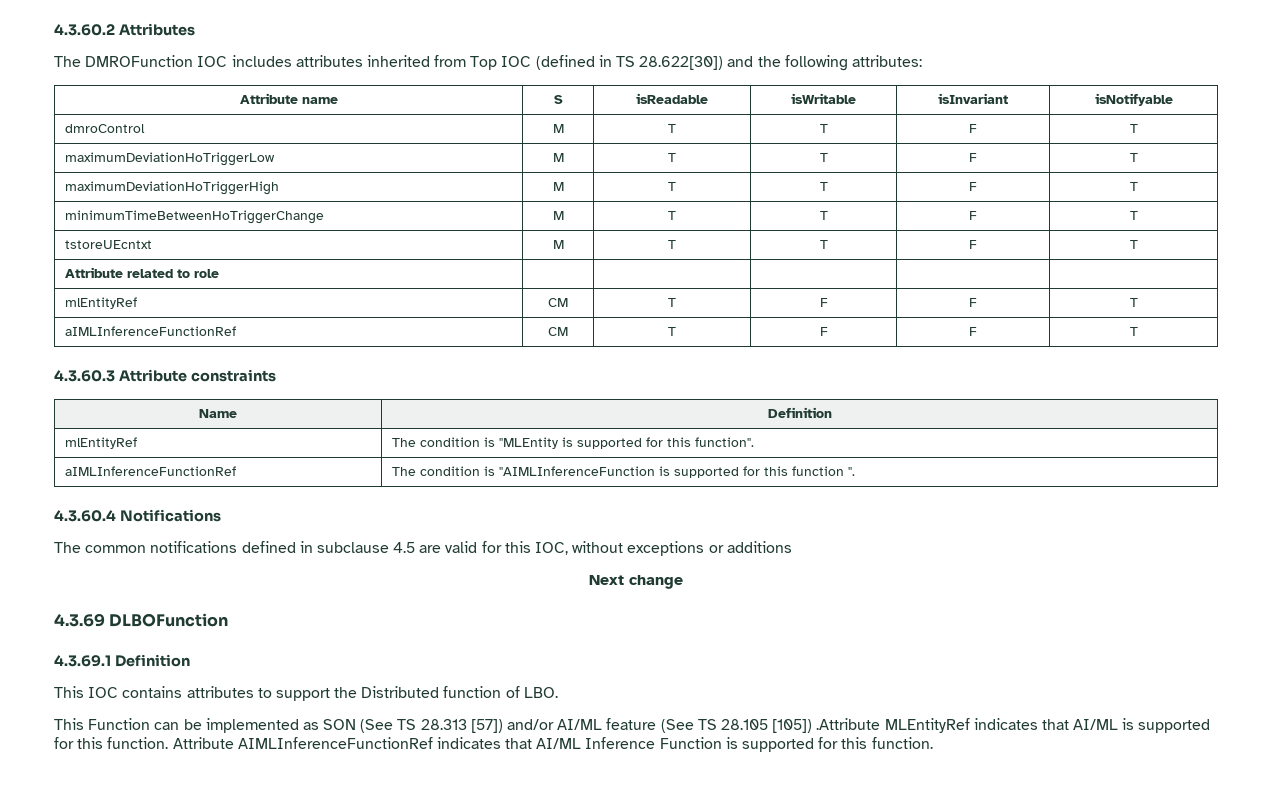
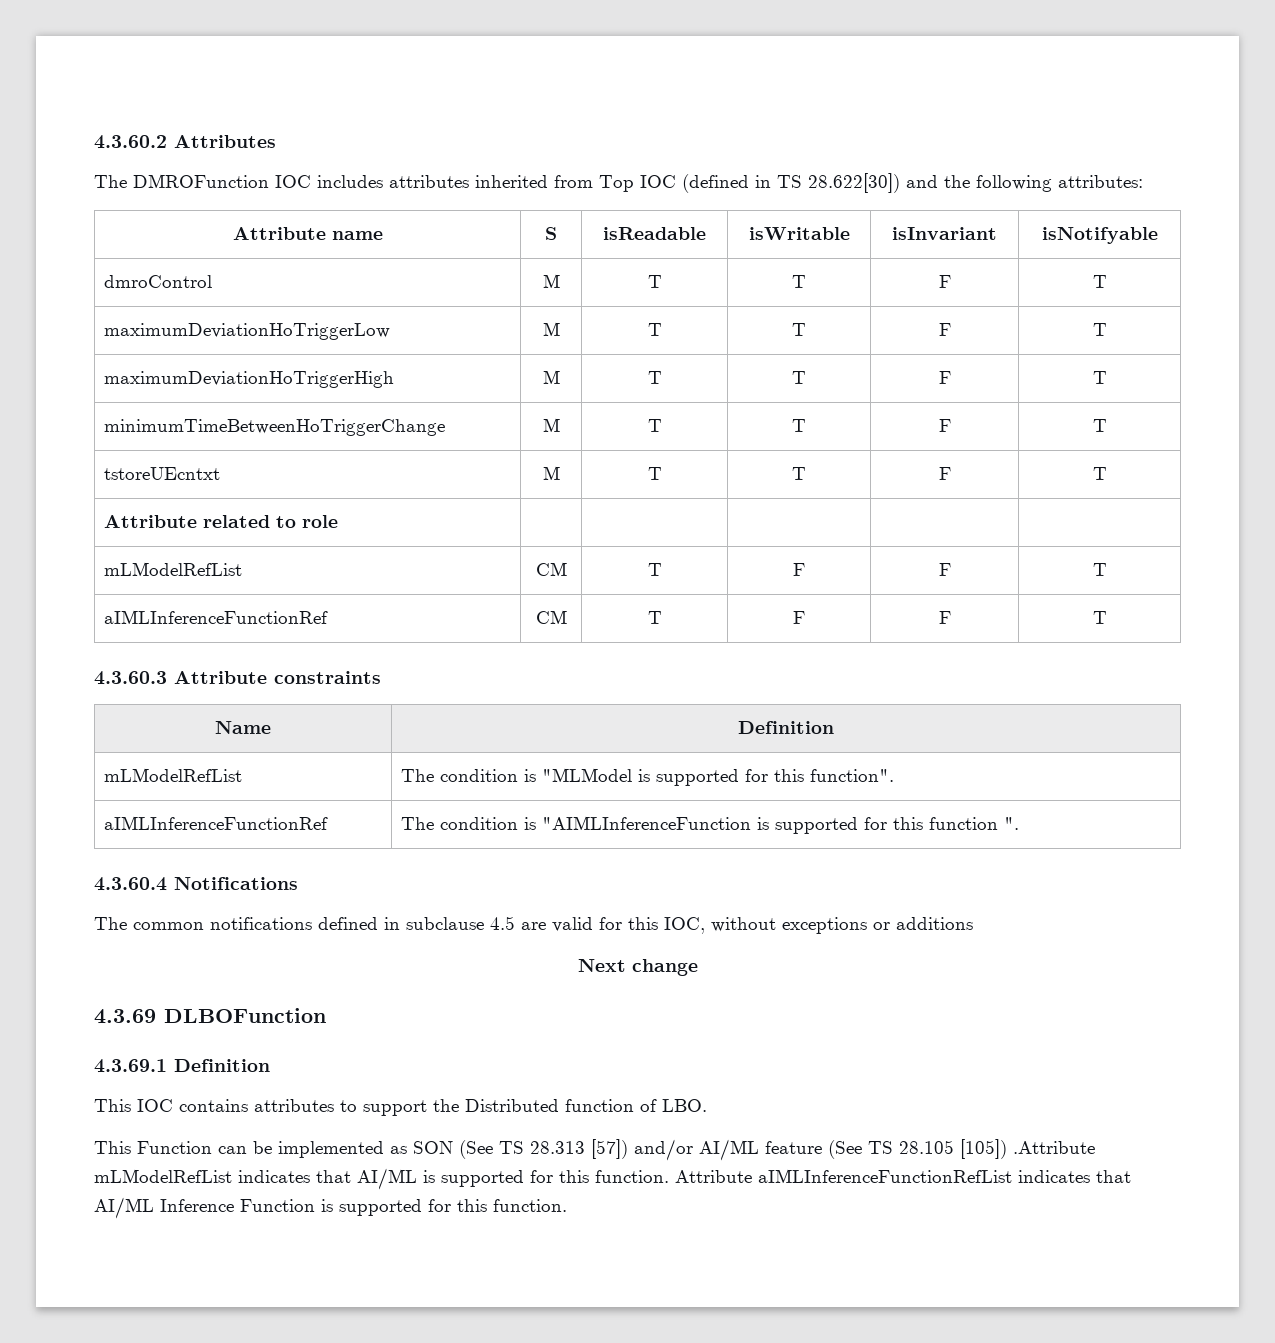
[64,297,137,309] mlEntityRef -> [103,562,242,576] mLModelRefList
[64,437,137,449] [391,437,558,449] mlEntityRef | The condition is "MLEntity -> [103,768,242,782] [400,768,632,782] mLModelRefList | The condition is "MLModel
[884,718,970,733] MLEntityRef -> [94,1169,232,1183] mLModelRefList
[237,737,433,749] AIMLInferenceFunctionRef -> [758,1169,1012,1183] aIMLInferenceFunctionRefList

